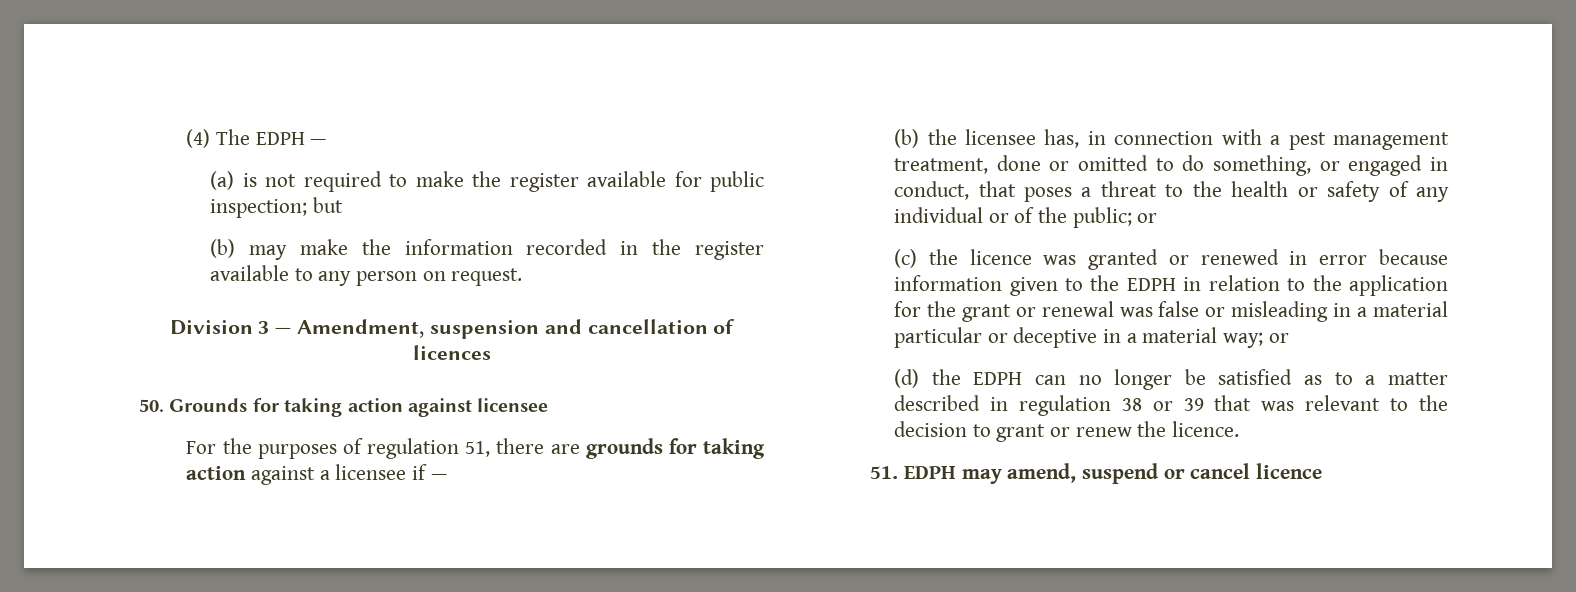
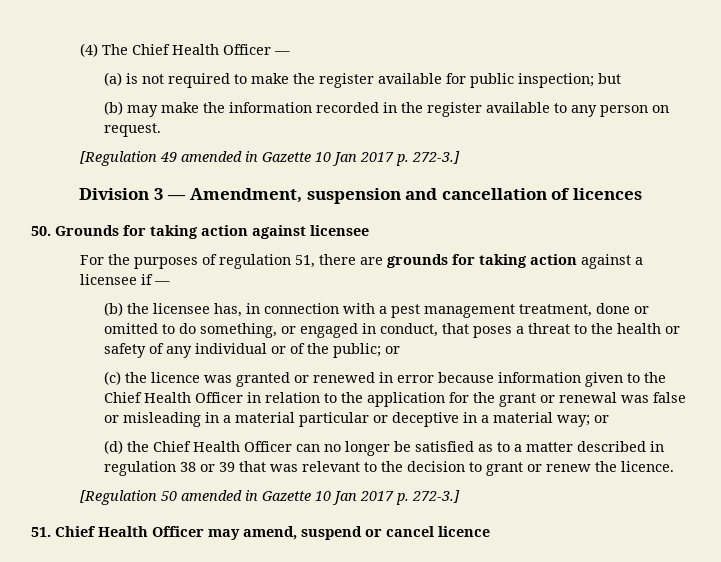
[255,132,305,145] EDPH -> [131,44,271,55] Chief Health Officer
(523, 277) none -> [79,151,460,166] // [Regulation 49 amended in Gazette 10 Jan 2017 p. 272-3.]
[1126,278,1176,291] EDPH -> [104,392,244,403] Chief Health Officer
[973,372,1023,385] EDPH -> [153,441,293,452] Chief Health Officer
[870,466,957,479] 51. EDPH -> [79,490,460,505] [31,526,204,537] [Regulation 50 amended in Gazette 10 Jan 2017 p. 272-3.] // 51. Chief Health Officer

